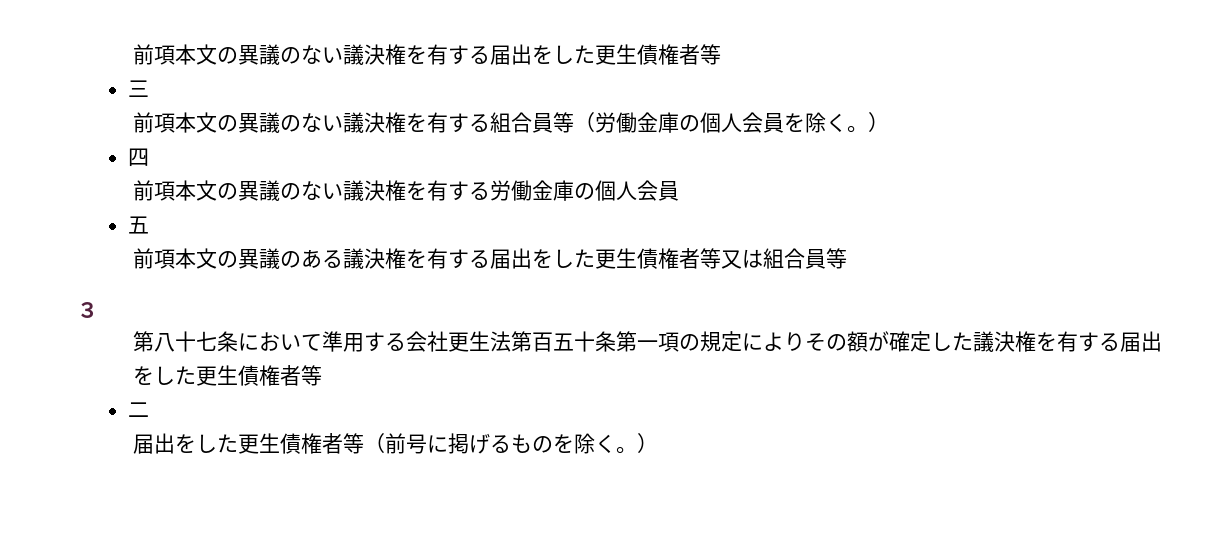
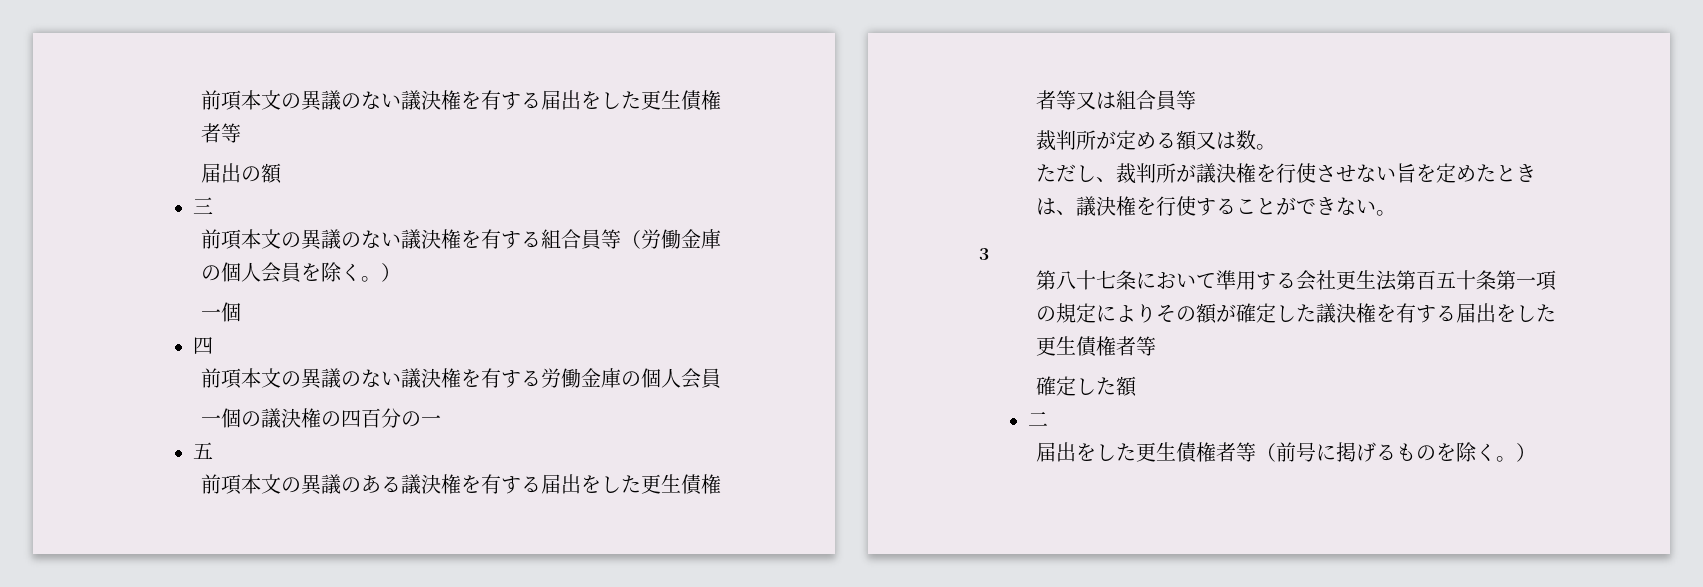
(721, 54) none -> [200,163,282,184] // 届出の額
(889, 122) none -> [200,302,241,322] // 一個
(679, 191) none -> [200,408,441,428] // 一個の議決権の四百分の一
(847, 258) none -> [1035,130,1276,151] [1035,163,1536,184] [1035,196,1396,216] // 裁判所が定める額又は数。 // ただし、裁判所が議決権を行使させない旨を定めたときは、議決権を行使することができない。
(322, 375) none -> [1035,376,1137,397] // 確定した額

